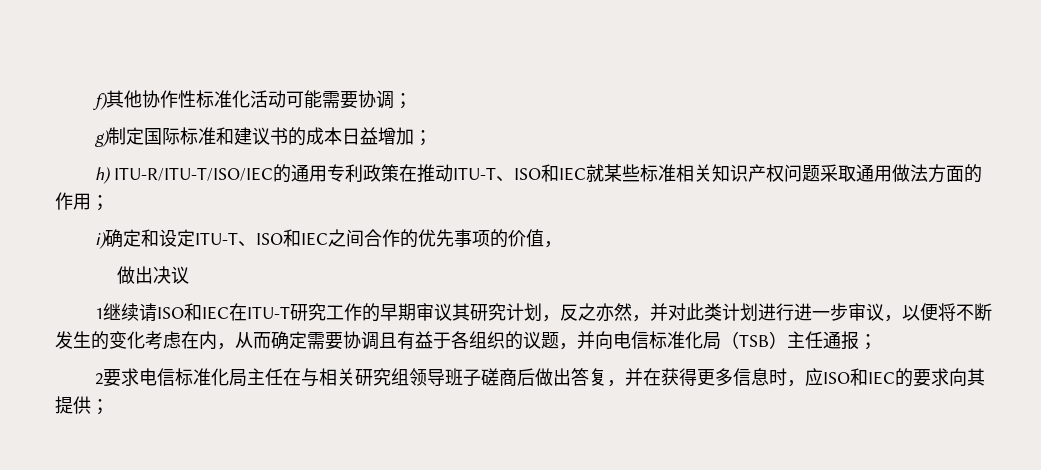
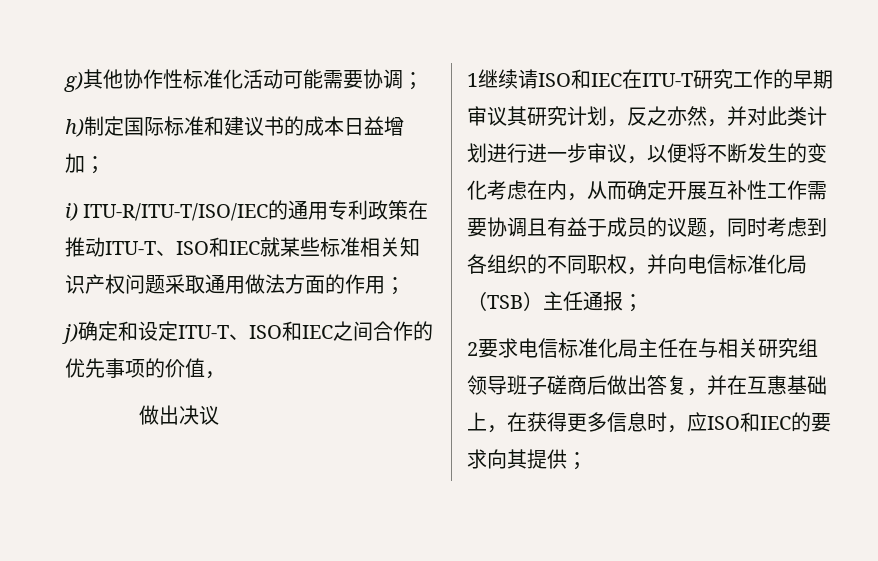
[92,93,108,110] f) -> [64,71,83,92] g)
[94,130,110,147] g) -> [65,118,84,137] h)
[94,167,111,184] h) -> [65,202,78,221] i)
[94,232,107,249] i) -> [62,323,78,344] j)
(307, 340) none -> [667,180,807,200] 开展互补性工作
[451,331,559,350] 各组织的议题 -> [607,217,827,238] [467,254,627,274] 成员的议题，同时考虑到各组织的不同职权
(661, 377) none -> [747,375,827,395] [467,412,527,433] 互惠基础上，在

